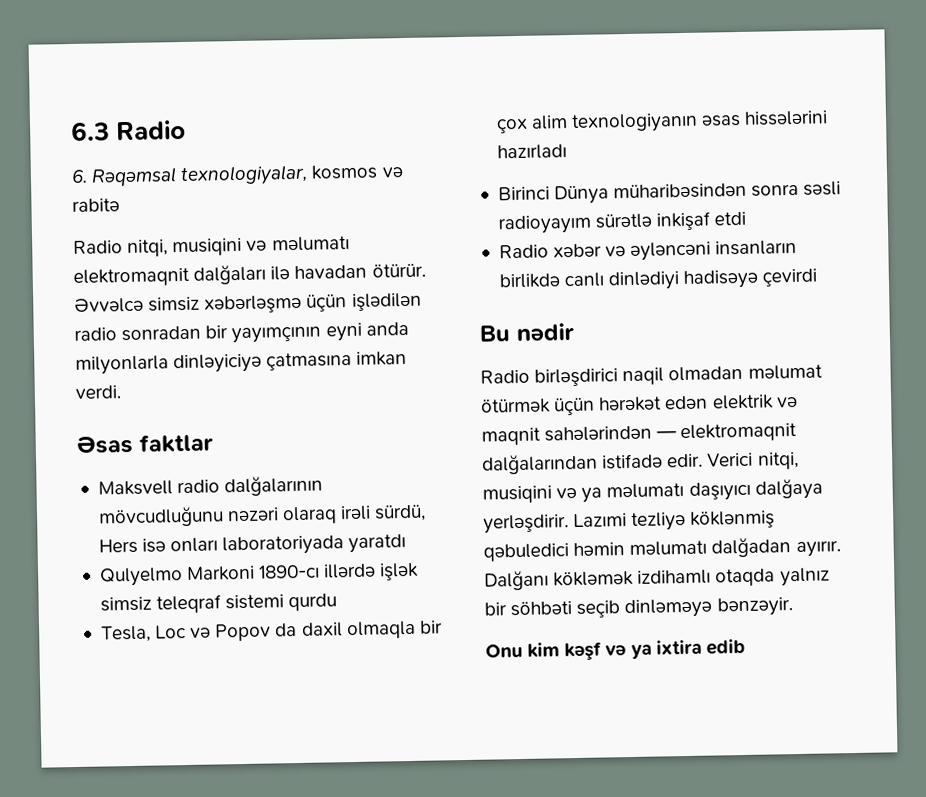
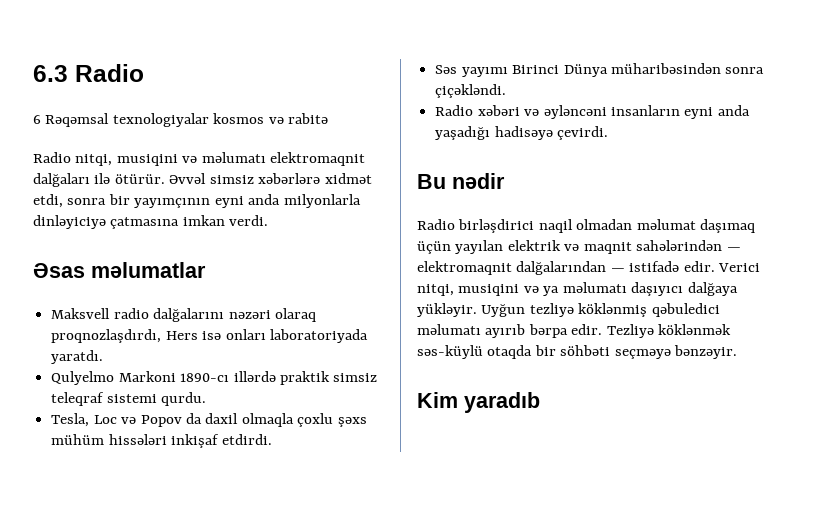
[71,164,309,187] 6. Rəqəmsal texnologiyalar, -> [33,113,209,127] 6 Rəqəmsal texnologiyalar
[294,263,426,280] [74,292,422,314] [74,325,202,342] havadan ötürür. Əvvəlcə simsiz xəbərləşmə üçün işlədilən radio sonradan -> [114,173,372,184] [33,194,107,208] ötürür. Əvvəl simsiz xəbərlərə xidmət etdi, sonra
[139,433,213,453] faktlar -> [91,262,206,278] məlumatlar
[224,475,324,497] [97,504,427,528] dalğalarının mövcudluğunu nəzəri olaraq irəli sürdü, -> [153,308,316,322] [51,329,162,343] dalğalarını nəzəri olaraq proqnozlaşdırdı,
[348,534,407,554] yaratdı -> [51,350,104,364] yaratdı.
[379,562,420,581] işlək -> [279,371,330,385] praktik
[288,593,338,612] qurdu -> [161,392,207,406] qurdu.
[418,620,443,634] [495,110,829,134] [496,144,567,160] [497,181,842,205] [497,211,747,235] [498,243,603,259] bir çox alim texnologiyanın əsas hissələrini hazırladı // Birinci Dünya müharibəsindən sonra səsli radioyayım sürətlə inkişaf etdi // Radio xəbər -> [297,413,367,427] [51,434,272,448] [435,63,765,77] [435,84,507,98] [435,105,520,116] çoxlu şəxs mühüm hissələri inkişaf etdirdi. // Səs yayımı Birinci Dünya müharibəsindən sonra çiçəkləndi. // Radio xəbəri
[498,268,819,291] birlikdə canlı dinlədiyi hadisəyə çevirdi -> [684,105,750,119] [435,126,609,140] eyni anda yaşadığı hadisəyə çevirdi.
[481,395,709,416] ötürmək üçün hərəkət edən -> [700,219,756,233] [417,240,504,254] daşımaq üçün yayılan
(598, 464) none -> [610,268,625,272] —
[483,513,628,534] yerləşdirir. Lazımi -> [417,303,526,317] yükləyir. Uyğun
[573,537,841,558] [484,567,830,591] [484,597,793,619] [485,638,745,661] həmin məlumatı dalğadan ayırır. Dalğanı kökləmək izdihamlı otaqda yalnız bir söhbəti seçib dinləməyə bənzəyir. // Onu kim kəşf və ya ixtira edib -> [417,324,732,338] [417,345,738,359] [417,392,540,413] məlumatı ayırıb bərpa edir. Tezliyə köklənmək səs-küylü otaqda bir söhbəti seçməyə bənzəyir. // Kim yaradıb

